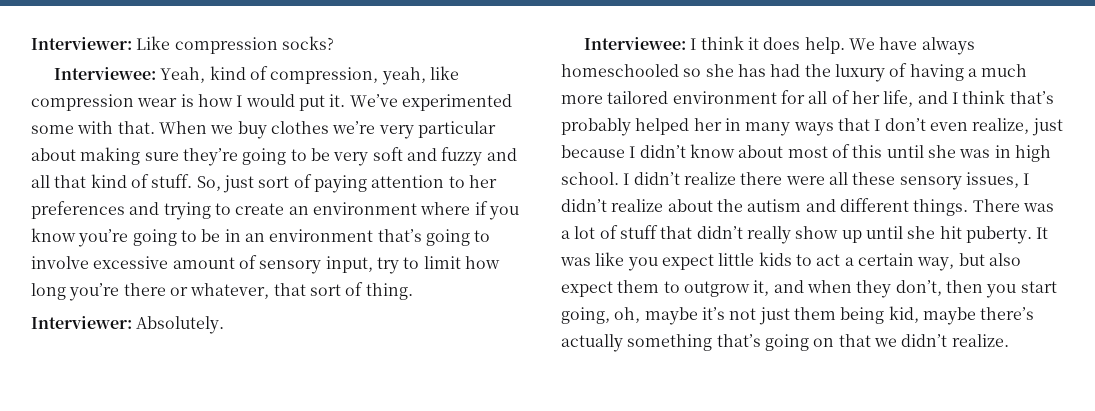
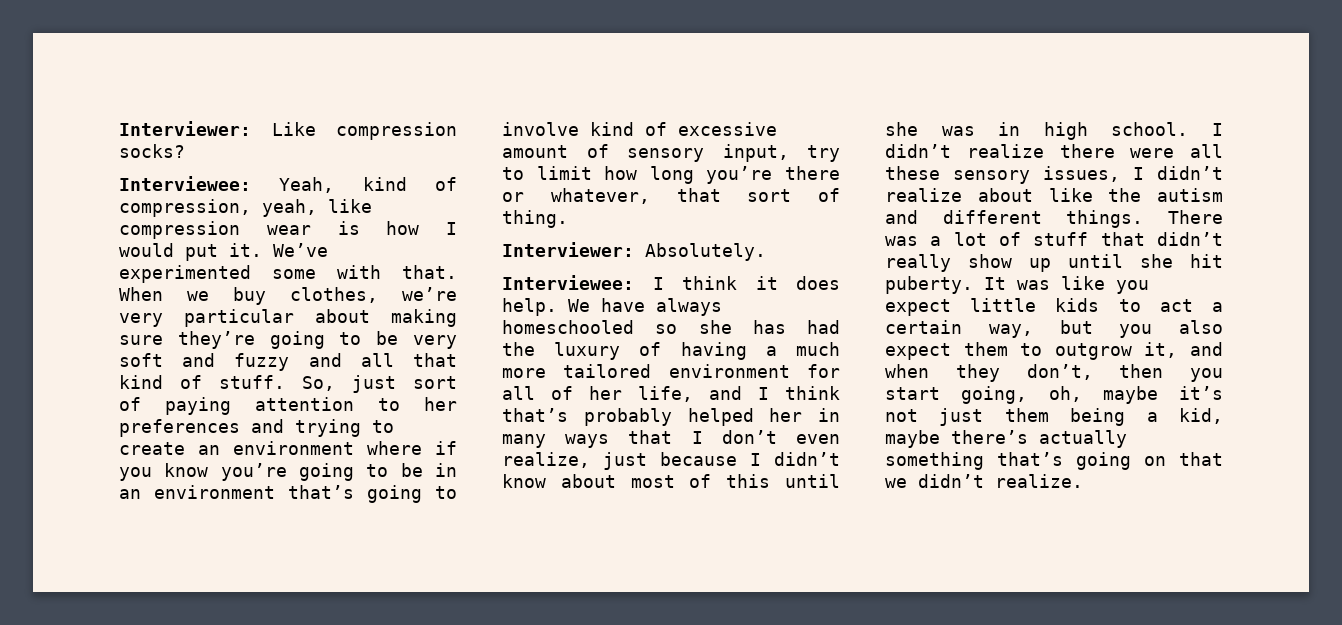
[270,121,329,134] clothes -> [290,287,378,303] clothes,
(89, 262) none -> [590,122,667,136] kind of
(713, 205) none -> [1048,188,1093,202] like
(985, 259) none -> [1119,324,1153,338] you
(885, 315) none -> [1146,412,1158,422] a

